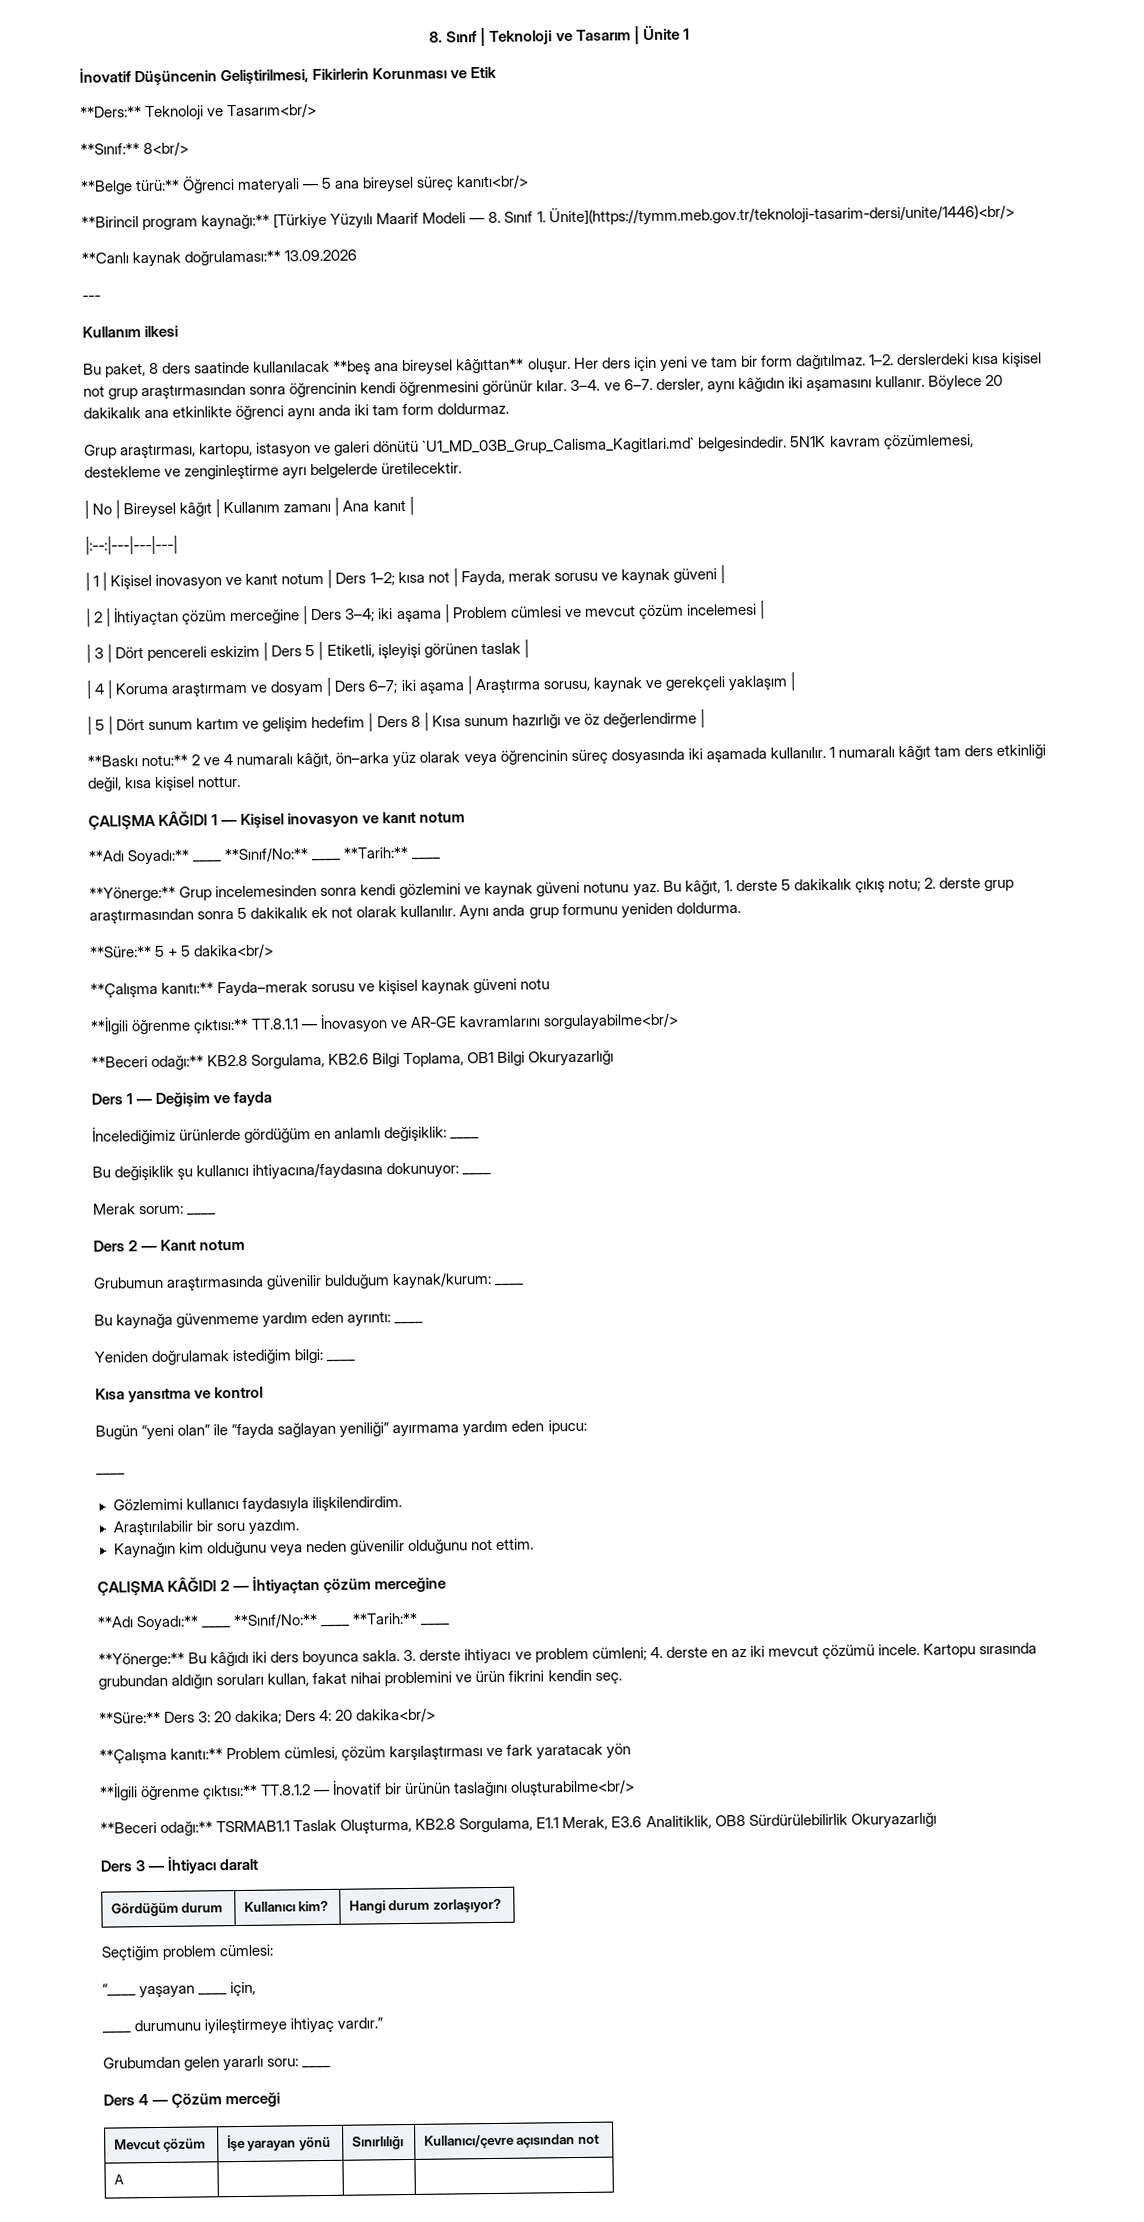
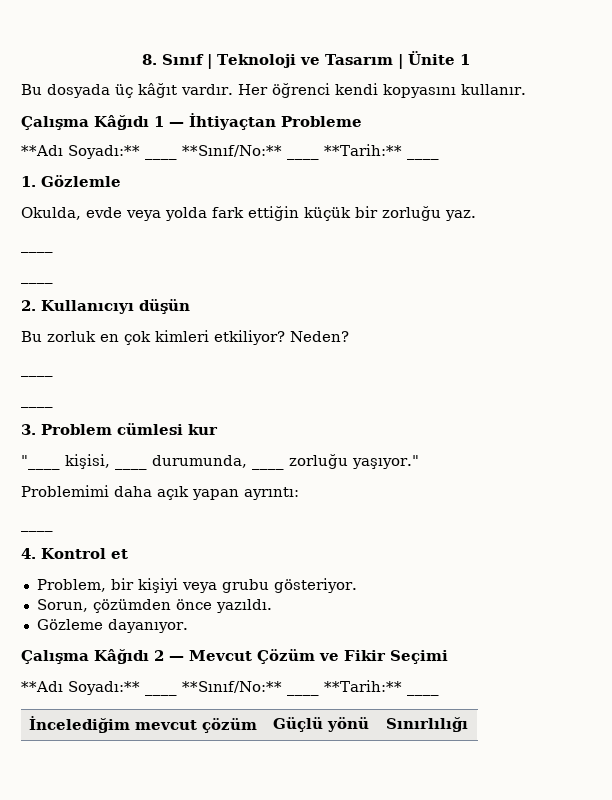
[79,66,498,86] [80,102,318,121] [80,141,190,157] [80,174,530,195] [81,202,1015,231] [81,249,358,268] [82,295,101,301] [82,325,179,338] [83,352,1043,378] [83,374,1003,400] [83,402,510,421] [84,434,974,459] [84,462,463,480] [84,496,414,519] [85,535,178,555] [85,565,725,591] [86,600,765,627] [86,639,529,663] [86,672,796,699] [87,709,705,735] [87,744,1047,768] [88,775,242,792] [88,810,466,830] [88,846,442,866] [89,877,1015,902] [89,901,741,924] [90,943,275,959] [90,978,551,998] [90,1012,680,1035] [91,1050,615,1070] [91,1091,273,1107] [92,1126,480,1145] [92,1162,492,1181] [93,1203,217,1216] [93,1238,246,1252] [93,1271,525,1291] [94,1311,424,1330] [94,1348,356,1366] [95,1386,264,1403] [95,1419,587,1441] [96,1473,125,1476] [112,1496,402,1513] [112,1519,300,1536] [113,1538,534,1559] [97,1575,447,1596] [97,1612,451,1632] [98,1642,1038,1668] [98,1669,622,1690] [99,1707,437,1725] [99,1743,632,1764] [99,1779,636,1801] [100,1812,937,1836] [100,1855,259,1874] [110,1902,224,1917] [243,1900,329,1912] [348,1898,501,1914] [101,1944,275,1961] [102,1981,257,1999] [102,2017,384,2035] [103,2055,332,2072] [103,2092,281,2108] [113,2138,161,2150] İnovatif Düşüncenin Geliştirilmesi, Fikirlerin Korunması ve Etik // **Ders:** Teknoloji ve Tasarım<br/> // **Sınıf:** 8<br/> // **Belge türü:** Öğrenci materyali — 5 ana bireysel süreç kanıtı<br/> // **Birincil program kaynağı:** [Türkiye Yüzyılı Maarif Modeli — 8. Sınıf 1. Ünite](https://tymm.meb.gov.tr/teknoloji-tasarim-dersi/unite/1446)<br/> // **Canlı kaynak doğrulaması:** 13.09.2026 // --- // Kullanım ilkesi // Bu paket, 8 ders saatinde kullanılacak **beş ana bireysel kâğıttan** oluşur. Her ders için yeni ve tam bir form dağıtılmaz. 1–2. derslerdeki kısa kişisel not grup araştırmasından sonra öğrencinin kendi öğrenmesini görünür kılar. 3–4. ve 6–7. dersler, aynı kâğıdın iki aşamasını kullanır. Böylece 20 dakikalık ana etkinlikte öğrenci aynı anda iki tam form doldurmaz. // Grup araştırması, kartopu, istasyon ve galeri dönütü `U1_MD_03B_Grup_Calisma_Kagitlari.md` belgesindedir. 5N1K kavram çözümlemesi, destekleme ve zenginleştirme ayrı belgelerde üretilecektir. // | No | Bireysel kâğıt | Kullanım zamanı | Ana kanıt | // |:--:|---|---|---| // | 1 | Kişisel inovasyon ve kanıt notum | Ders 1–2; kısa not | Fayda, merak sorusu ve kaynak güveni | // | 2 | İhtiyaçtan çözüm merceğine | Ders 3–4; iki aşama | Problem cümlesi ve mevcut çözüm incelemesi | // | 3 | Dört pencereli eskizim | Ders 5 | Etiketli, işleyişi görünen taslak | // | 4 | Koruma araştırmam ve dosyam | Ders 6–7; iki aşama | Araştırma sorusu, kaynak ve gerekçeli yaklaşım | // | 5 | Dört sunum kartım ve gelişim hedefim | Ders 8 | Kısa sunum hazırlığı ve öz değerlendirme | // **Baskı notu:** 2 ve 4 numaralı kâğıt, ön–arka yüz olarak veya öğrencinin süreç dosyasında iki aşamada kullanılır. 1 numaralı kâğıt tam ders etkinliği değil, kısa kişisel nottur. // ÇALIŞMA KÂĞIDI 1 — Kişisel inovasyon ve kanıt notum // **Adı Soyadı:** ____ **Sınıf/No:** ____ **Tarih:** ____ // **Yönerge:** Grup incelemesinden sonra kendi gözlemini ve kaynak güveni notunu yaz. Bu kâğıt, 1. derste 5 dakikalık çıkış notu; 2. derste grup araştırmasından sonra 5 dakikalık ek not olarak kullanılır. Aynı anda grup formunu yeniden doldurma. // **Süre:** 5 + 5 dakika<br/> // **Çalışma kanıtı:** Fayda–merak sorusu ve kişisel kaynak güveni notu // **İlgili öğrenme çıktısı:** TT.8.1.1 — İnovasyon ve AR-GE kavramlarını sorgulayabilme<br/> // **Beceri odağı:** KB2.8 Sorgulama, KB2.6 Bilgi Toplama, OB1 Bilgi Okuryazarlığı // Ders 1 — Değişim ve fayda // İncelediğimiz ürünlerde gördüğüm en anlamlı değişiklik: ____ // Bu değişiklik şu kullanıcı ihtiyacına/faydasına dokunuyor: ____ // Merak sorum: ____ // Ders 2 — Kanıt notum // Grubumun araştırmasında güvenilir bulduğum kaynak/kurum: ____ // Bu kaynağa güvenmeme yardım eden ayrıntı: ____ // Yeniden doğrulamak istediğim bilgi: ____ // Kısa yansıtma ve kontrol // Bugün “yeni olan” ile “fayda sağlayan yeniliği” ayırmama yardım eden ipucu: // ____ // Gözlemimi kullanıcı faydasıyla ilişkilendirdim. // Araştırılabilir bir soru yazdım. // Kaynağın kim olduğunu veya neden güvenilir olduğunu not ettim. // ÇALIŞMA KÂĞIDI 2 — İhtiyaçtan çözüm merceğine // **Adı Soyadı:** ____ **Sınıf/No:** ____ **Tarih:** ____ // **Yönerge:** Bu kâğıdı iki ders boyunca sakla. 3. derste ihtiyacı ve problem cümleni; 4. derste en az iki mevcut çözümü incele. Kartopu sırasında grubundan aldığın soruları kullan, fakat nihai problemini ve ürün fikrini kendin seç. // **Süre:** Ders 3: 20 dakika; Ders 4: 20 dakika<br/> // **Çalışma kanıtı:** Problem cümlesi, çözüm karşılaştırması ve fark yaratacak yön // **İlgili öğrenme çıktısı:** TT.8.1.2 — İnovatif bir ürünün taslağını oluşturabilme<br/> // **Beceri odağı:** TSRMAB1.1 Taslak Oluşturma, KB2.8 Sorgulama, E1.1 Merak, E3.6 Analitiklik, OB8 Sürdürülebilirlik Okuryazarlığı // Ders 3 — İhtiyacı daralt // Gördüğüm durum | Kullanıcı kim? | Hangi durum zorlaşıyor? // Seçtiğim problem cümlesi: // “____ yaşayan ____ için, // ____ durumunu iyileştirmeye ihtiyaç vardır.” // Grubumdan gelen yararlı soru: ____ // Ders 4 — Çözüm merceği // Mevcut -> [21,83,526,98] [21,113,362,130] [21,145,319,160] [324,144,402,156] [406,156,439,160] [21,175,121,187] [21,206,476,221] [21,249,53,253] [21,280,53,284] [21,299,190,314] [21,330,349,345] [21,373,53,377] [21,404,53,408] [21,423,218,435] [21,454,419,470] [21,485,299,500] [21,528,53,532] [21,548,128,559] [36,578,357,593] [36,599,272,613] [36,619,188,633] [21,649,448,664] [21,681,319,696] [324,680,402,692] [406,692,439,696] [28,716,197,733] Bu dosyada üç kâğıt vardır. Her öğrenci kendi kopyasını kullanır. // Çalışma Kâğıdı 1 — İhtiyaçtan Probleme // **Adı Soyadı:** ____ **Sınıf/No:** ____ **Tarih:** ____ // 1. Gözlemle // Okulda, evde veya yolda fark ettiğin küçük bir zorluğu yaz. // ____ // ____ // 2. Kullanıcıyı düşün // Bu zorluk en çok kimleri etkiliyor? Neden? // ____ // ____ // 3. Problem cümlesi kur // "____ kişisi, ____ durumunda, ____ zorluğu yaşıyor." // Problemimi daha açık yapan ayrıntı: // ____ // 4. Kontrol et // Problem, bir kişiyi veya grubu gösteriyor. // Sorun, çözümden önce yazıldı. // Gözleme dayanıyor. // Çalışma Kâğıdı 2 — Mevcut Çözüm ve Fikir Seçimi // **Adı Soyadı:** ____ **Sınıf/No:** ____ **Tarih:** ____ // İncelediğim mevcut
[226,2134,297,2152] İşe yarayan -> [272,717,323,732] Güçlü
[423,2134,600,2149] [113,2174,124,2185] | Kullanıcı/çevre açısından not // A | | | -> (468, 724) none

